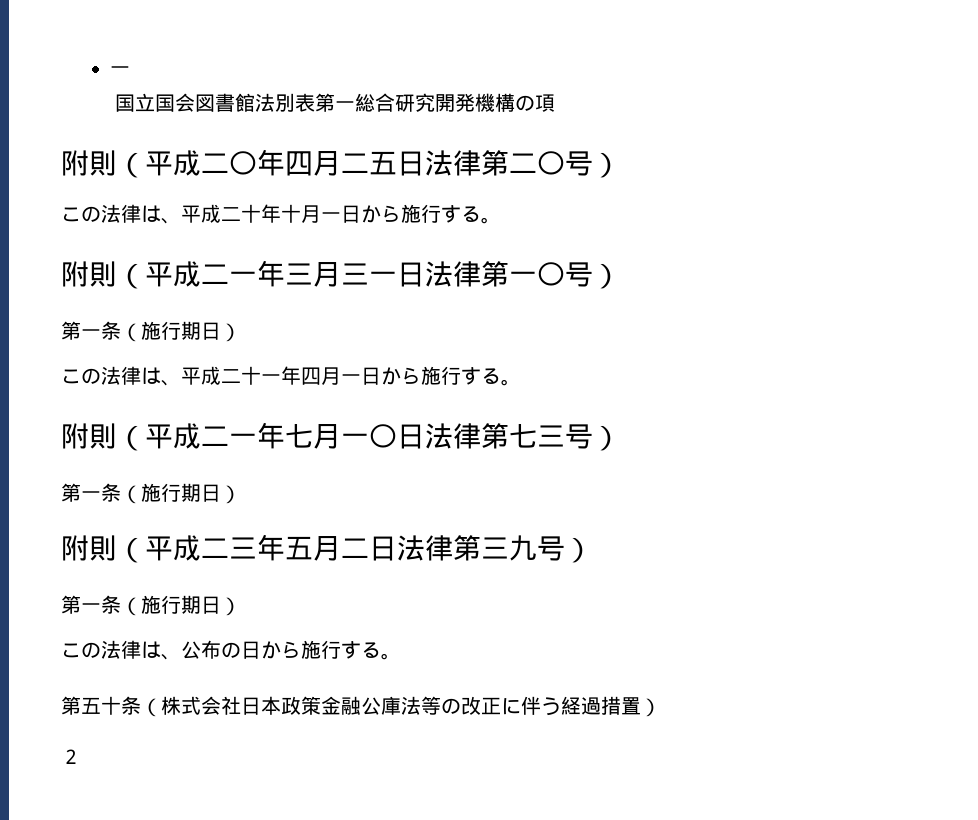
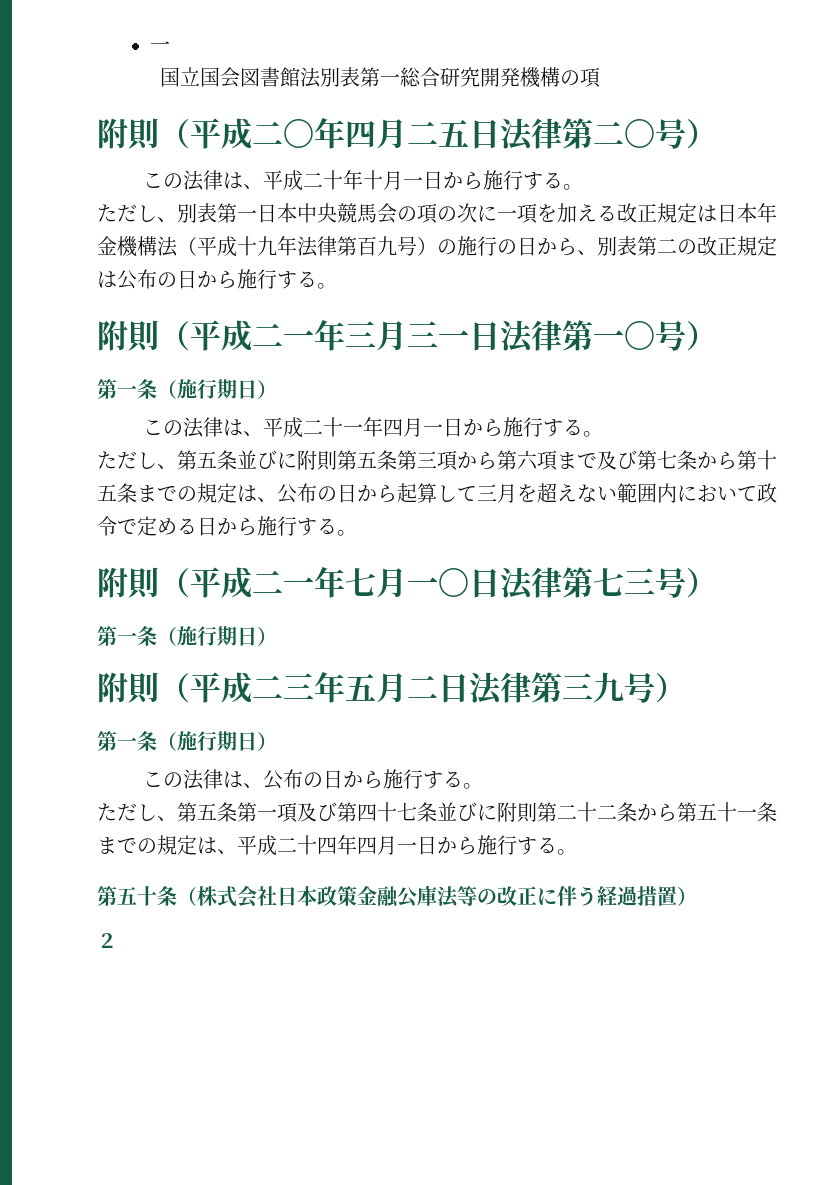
(501, 220) none -> [97,203,777,224] [97,236,777,257] [97,269,337,290] // ただし、別表第一日本中央競馬会の項の次に一項を加える改正規定は日本年金機構法（平成十九年法律第百九号）の施行の日から、別表第二の改正規定は公布の日から施行する。
(521, 382) none -> [97,450,777,471] [97,483,777,504] [97,516,357,536] // ただし、第五条並びに附則第五条第三項から第六項まで及び第七条から第十五条までの規定は、公布の日から起算して三月を超えない範囲内において政令で定める日から施行する。
(401, 656) none -> [97,802,777,823] [97,835,577,856] // ただし、第五条第一項及び第四十七条並びに附則第二十二条から第五十一条までの規定は、平成二十四年四月一日から施行する。

